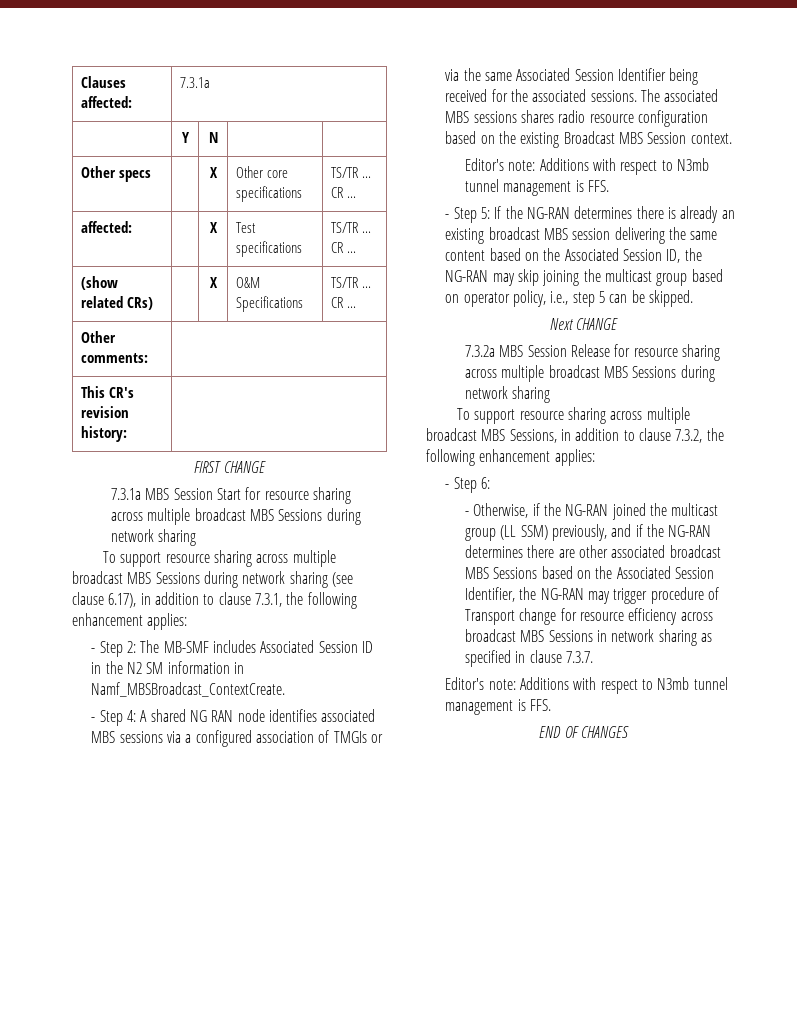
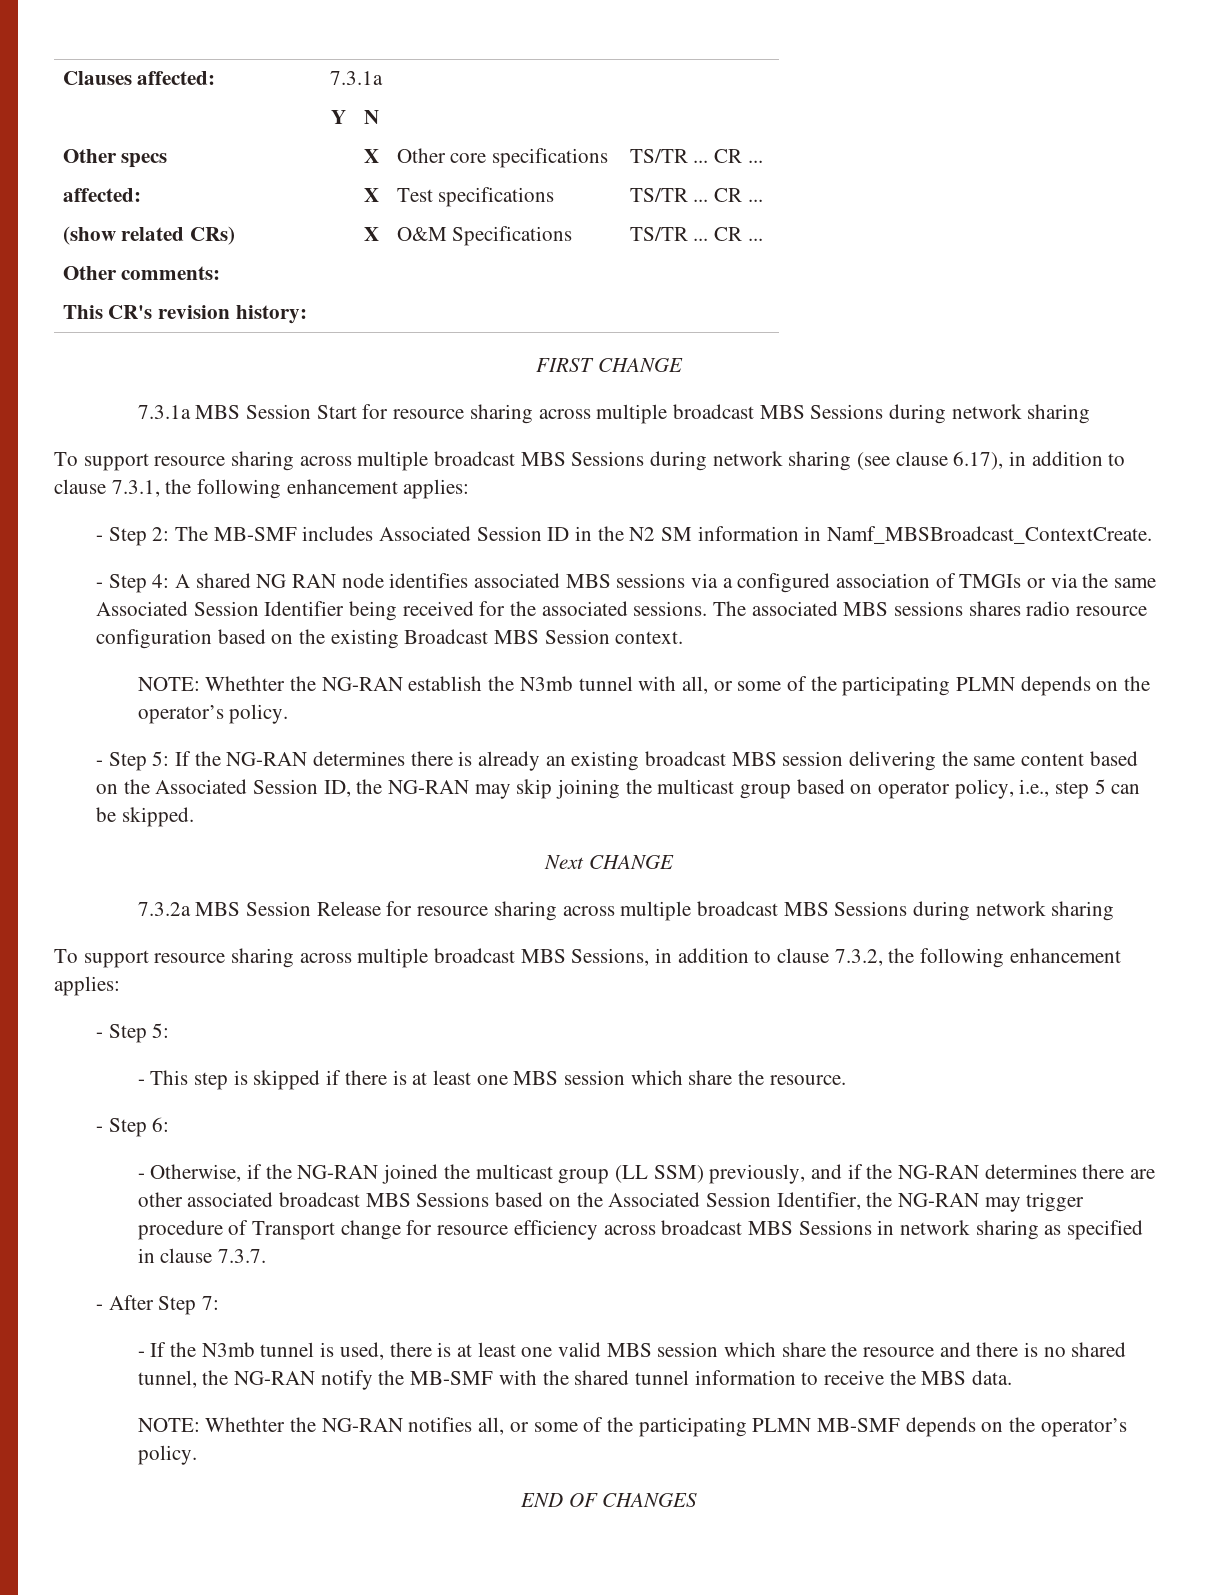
[464,158,709,175] [464,179,609,196] Editor's note: Additions with respect to N3mb tunnel management is FFS. -> [137,676,1150,696] [137,704,289,724] NOTE: Whethter the NG-RAN establish the N3mb tunnel with all, or some of the participating PLMN depends on the operator’s policy.
(595, 457) none -> [95,1023,170,1043] [137,1070,846,1090] // - Step 5: // - This step is skipped if there is at least one MBS session which share the resource.
[445,677,728,694] [445,699,552,715] Editor's note: Additions with respect to N3mb tunnel management is FFS. -> [95,1295,219,1315] [137,1342,1127,1360] [137,1370,1012,1390] [137,1417,1127,1437] [137,1445,197,1465] - After Step 7: // - If the N3mb tunnel is used, there is at least one valid MBS session which share the resource and there is no shared tunnel, the NG-RAN notify the MB-SMF with the shared tunnel information to receive the MBS data. // NOTE: Whethter the NG-RAN notifies all, or some of the participating PLMN MB-SMF depends on the operator’s policy.

